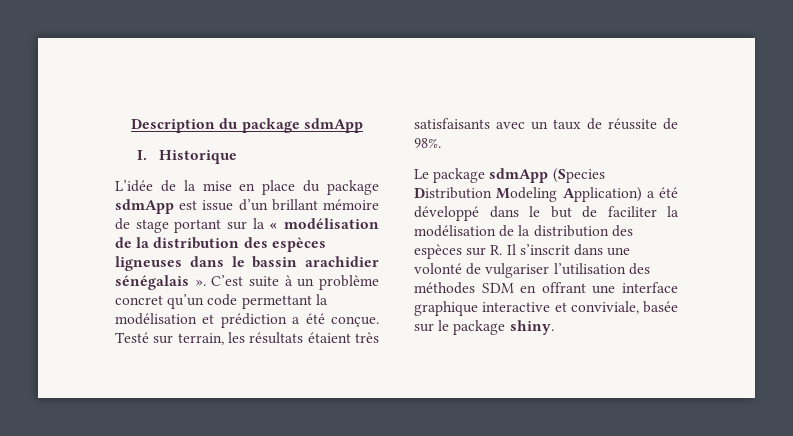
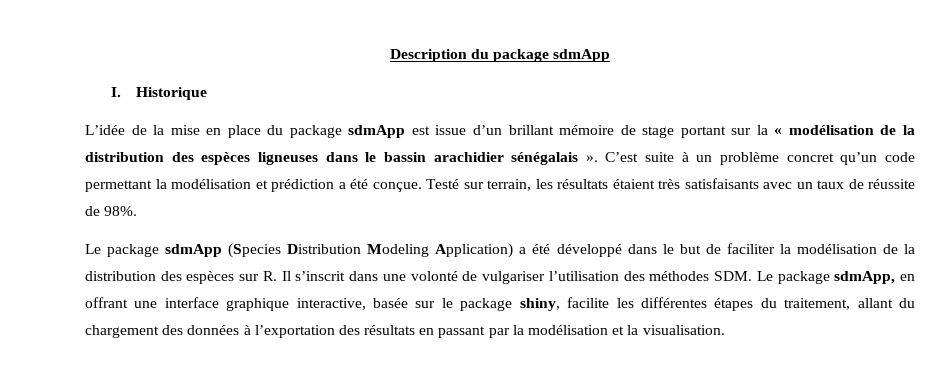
[481,283,514,293] SDM -> [714,271,896,284] SDM. Le package sdmApp,
[482,301,639,314] interactive et conviviale, -> [296,298,366,310] interactive,
[509,320,554,335] shiny. -> [519,297,915,311] [85,325,725,338] shiny, facilite les différentes étapes du traitement, allant du chargement des données à l’exportation des résultats en passant par la modélisation et la visualisation.

